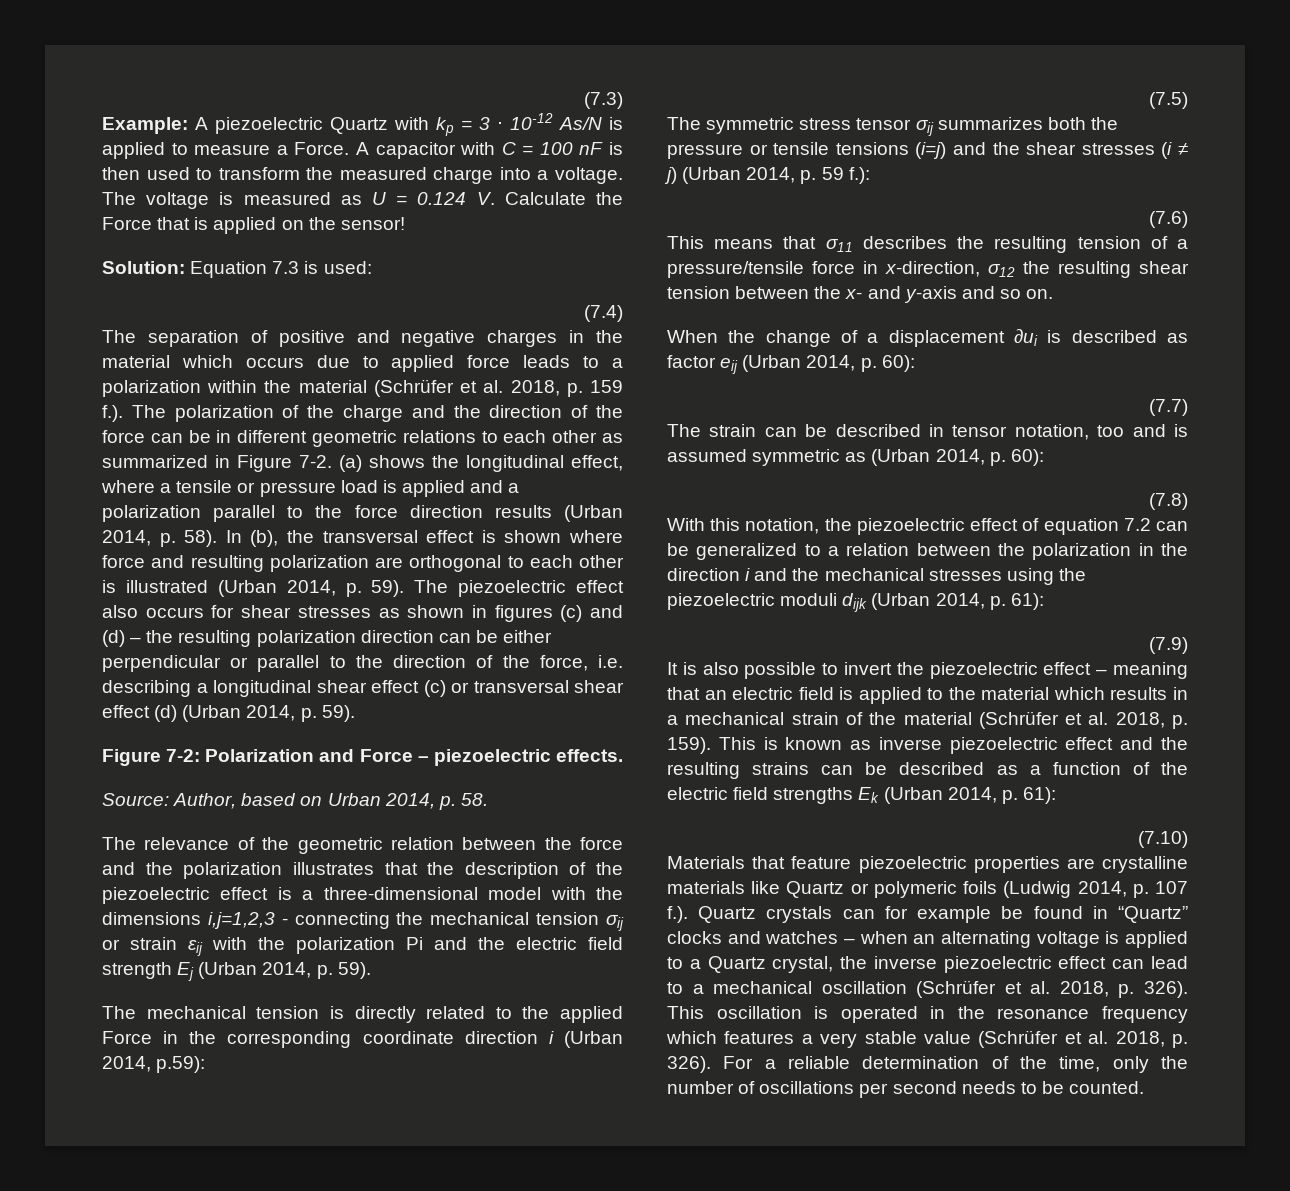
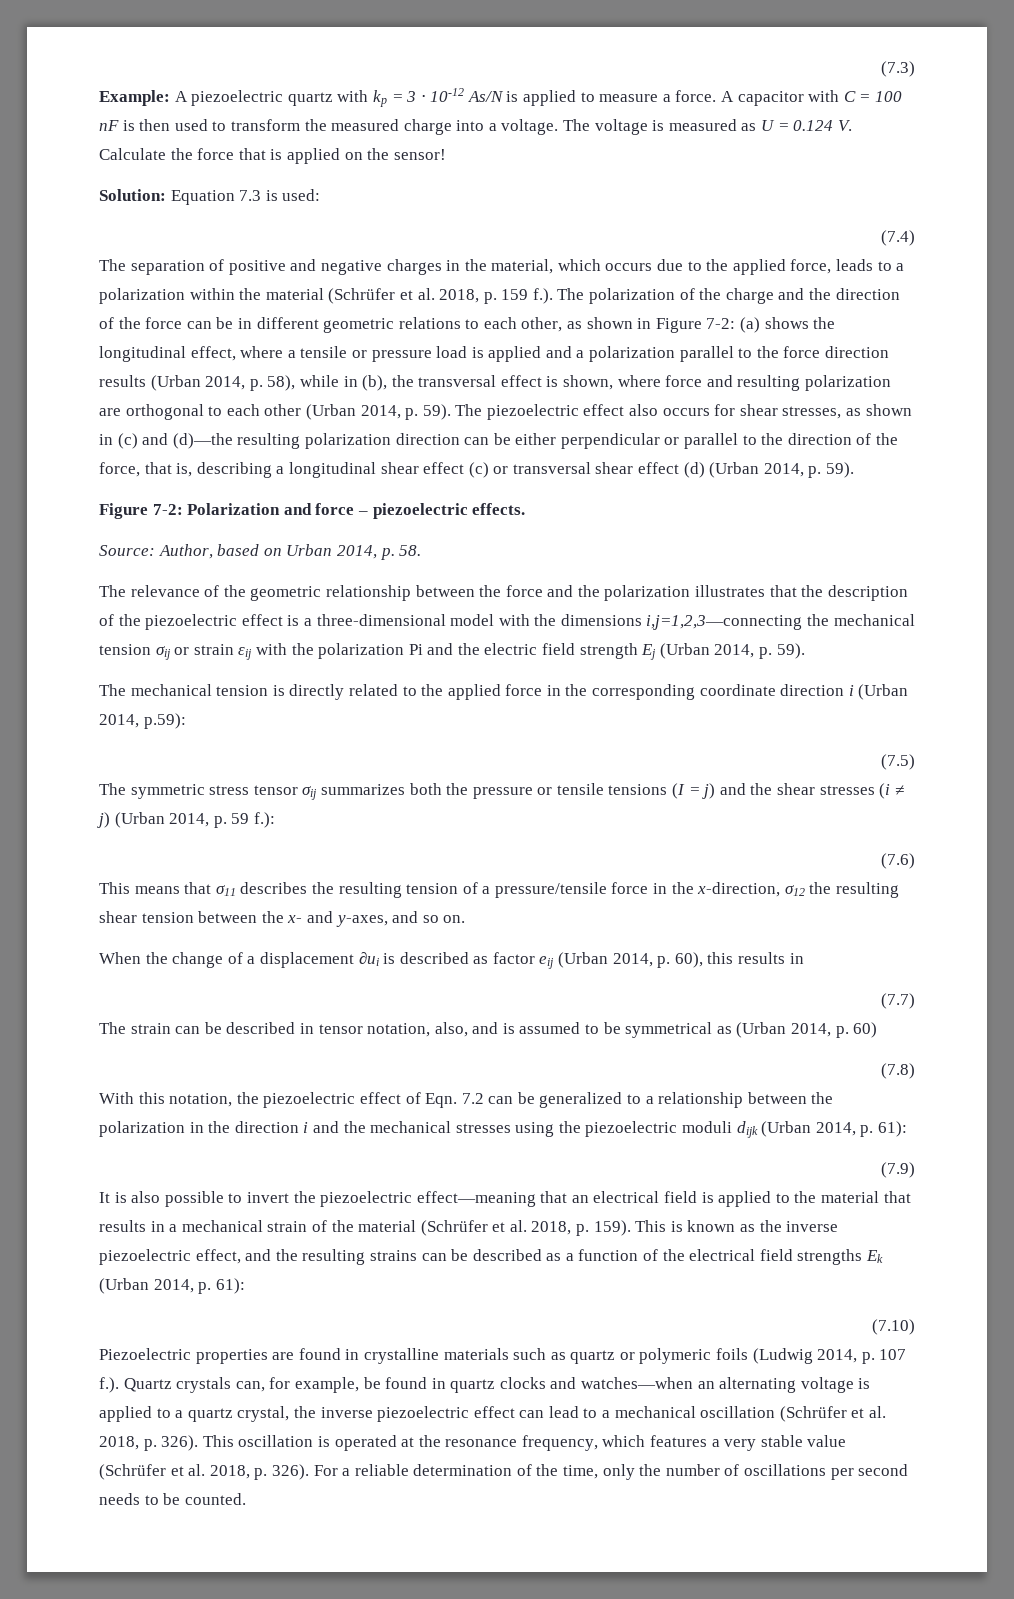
[330,117,388,134] Quartz -> [287,92,333,106] quartz
[294,142,350,155] Force. -> [675,90,717,102] force.
[102,217,152,230] Force -> [197,148,235,160] force
[102,355,170,368] material -> [491,259,554,274] material,
[391,355,511,372] applied force -> [706,259,832,275] the applied force,
[552,430,624,443] [102,455,208,468] other as summarized -> [521,317,633,332] other, as shown
[299,455,332,468] 7-2. -> [706,318,736,329] 7-2:
[184,530,242,547] 58). In -> [267,375,358,391] 58), while in
[504,530,562,543] shown -> [563,375,614,390] shown,
[102,580,208,593] is illustrated -> (302, 410) none
[297,605,553,622] stresses as shown in figures -> [782,404,912,419] [99,434,113,445] stresses, as shown in
[102,630,174,647] (d) – the -> [172,433,233,449] (d)—the
[598,655,623,668] i.e. -> [144,462,193,477] that is,
[359,749,413,762] Force -> [315,503,355,515] force
[390,837,454,850] relation -> [325,585,411,601] relationship
[207,912,390,929] i,j=1,2,3 - connecting -> [646,615,803,630] i,j=1,2,3—connecting
[102,1031,152,1044] Force -> [505,684,543,696] force
[915,142,947,159] (i=j) -> [672,783,716,799] (I = j)
(878, 267) none -> [671,882,694,894] the
[903,286,957,303] y-axis -> [335,915,388,927] y-axes,
[881,355,915,372] 60): -> [674,952,804,968] 60), this results in
[1097,425,1125,437] too -> [434,1022,468,1037] also,
[752,449,841,466] symmetric -> [585,1022,713,1038] to be symmetrical
[1010,449,1044,466] 60): -> [853,1022,878,1038] 60)
[1043,518,1119,535] equation -> [425,1093,458,1108] Eqn.
[846,543,910,556] relation -> [658,1092,744,1108] relationship
[1043,662,1188,679] effect – meaning -> [416,1191,536,1207] effect—meaning
[732,687,794,700] electric -> [593,1191,660,1203] electrical
[1053,687,1105,700] which -> [883,1191,911,1203] that
[878,737,1114,754] inverse piezoelectric effect -> [759,1220,839,1232] [99,1249,241,1265] the inverse piezoelectric effect,
[667,787,728,800] electric -> [689,1249,756,1261] electrical
[667,856,1188,873] [667,881,845,898] Materials that feature piezoelectric properties are crystalline materials like Quartz -> [99,1348,616,1364] Piezoelectric properties are found in crystalline materials such as quartz
[842,906,992,923] can for example -> [235,1377,359,1393] can, for example,
[1118,906,1188,923] “Quartz” -> [450,1379,496,1393] quartz
[765,931,908,944] watches – when -> [581,1377,694,1389] watches—when
[707,956,766,973] Quartz -> [187,1408,233,1422] quartz
[930,1006,946,1019] in -> [401,1437,415,1447] at
[1102,1006,1188,1023] frequency -> [521,1435,598,1451] frequency,

